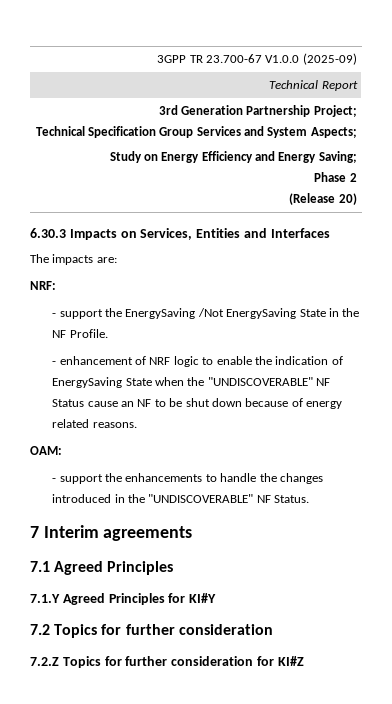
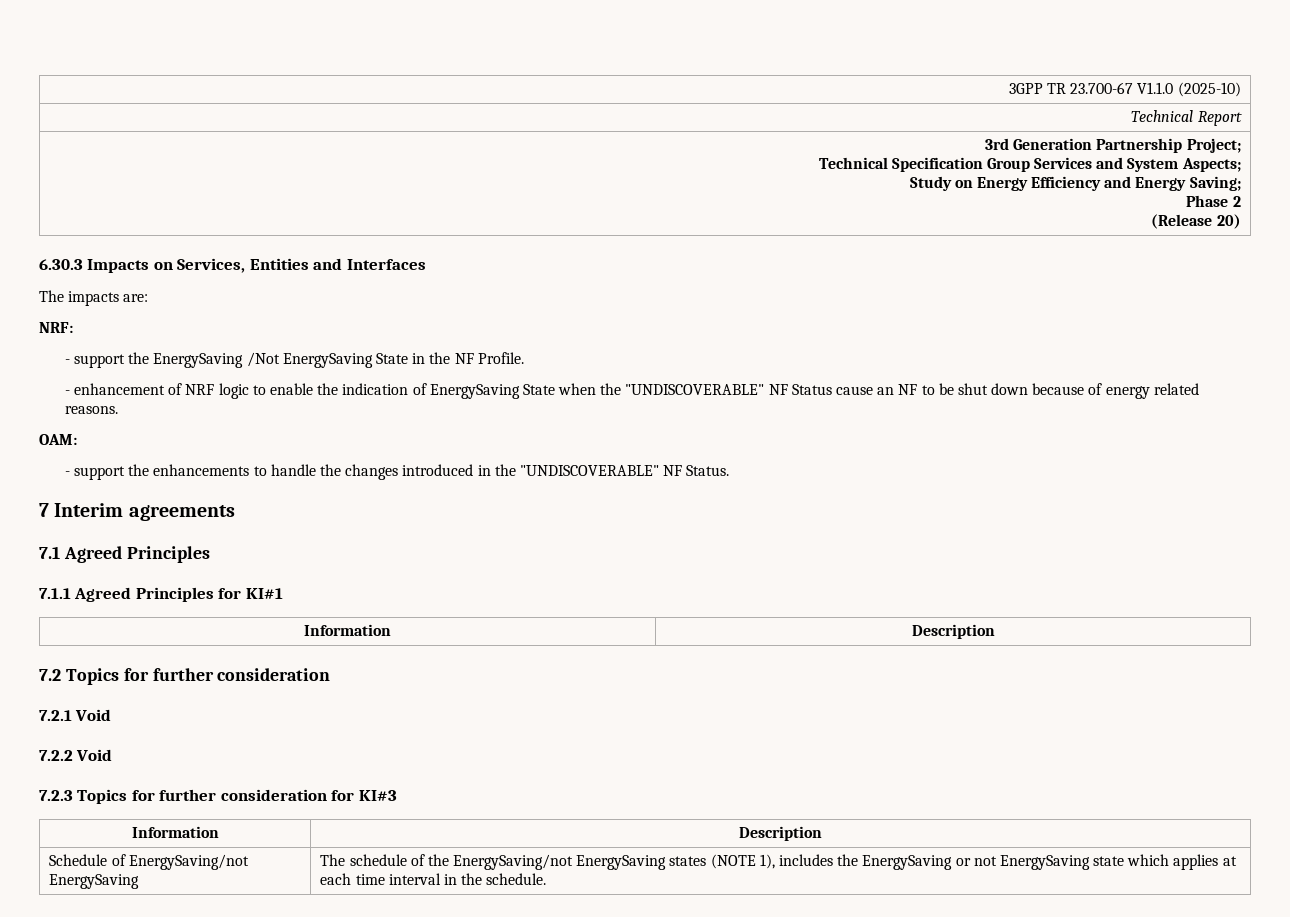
[265,53,357,65] V1.0.0 (2025-09) -> [1137,82,1241,97] V1.1.0 (2025-10)
[30,594,60,603] 7.1.Y -> [39,588,71,599] 7.1.1
[189,593,217,603] KI#Y -> [245,588,283,599] [304,624,391,636] [911,624,995,639] KI#1 // Information | Description
[30,657,59,666] 7.2.Z -> [39,709,112,721] [39,749,113,761] [39,790,73,801] 7.2.1 Void // 7.2.2 Void // 7.2.3
[277,656,304,666] KI#Z -> [358,790,397,801] [131,826,219,838] [739,826,822,841] [49,854,249,870] [49,874,140,889] [320,854,1237,870] [320,873,547,885] KI#3 // Information | Description // Schedule of EnergySaving/not EnergySaving | The schedule of the EnergySaving/not EnergySaving states (NOTE 1), includes the EnergySaving or not EnergySaving state which applies at each time interval in the schedule.

